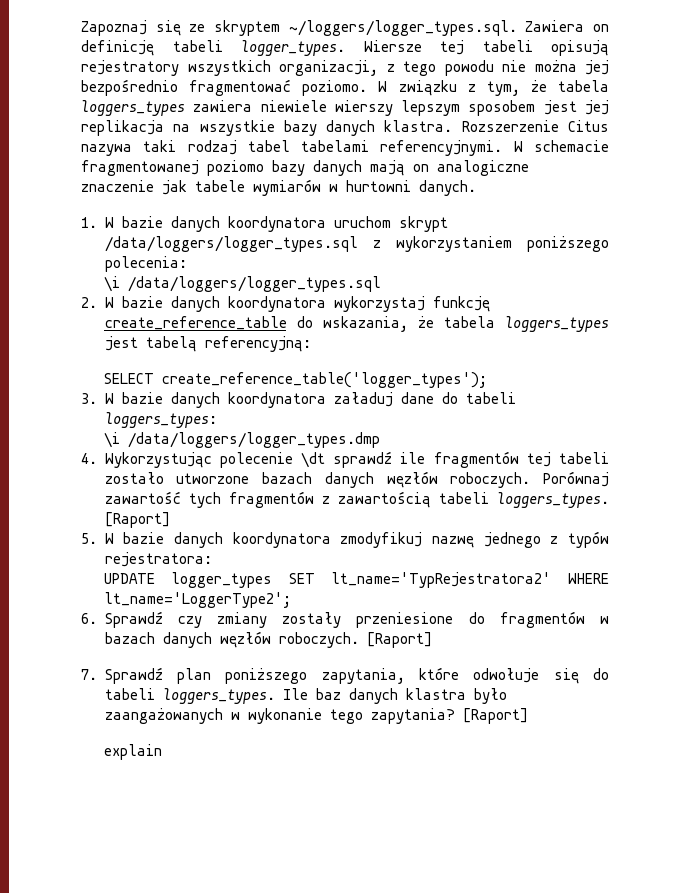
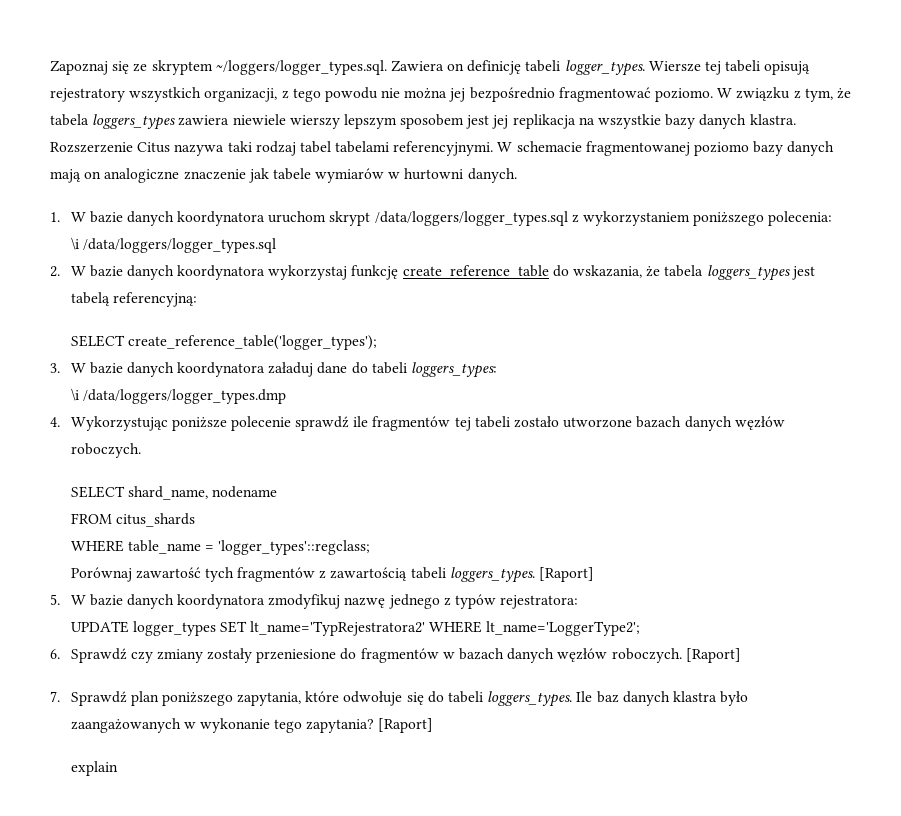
[219,452,325,468] polecenie \dt -> [171,416,291,431] poniższe polecenie
(531, 480) none -> [70,486,277,500] [70,513,195,527] [70,540,371,555] // SELECT shard_name, nodename // FROM citus_shards // WHERE table_name = 'logger_types'::regclass; //

